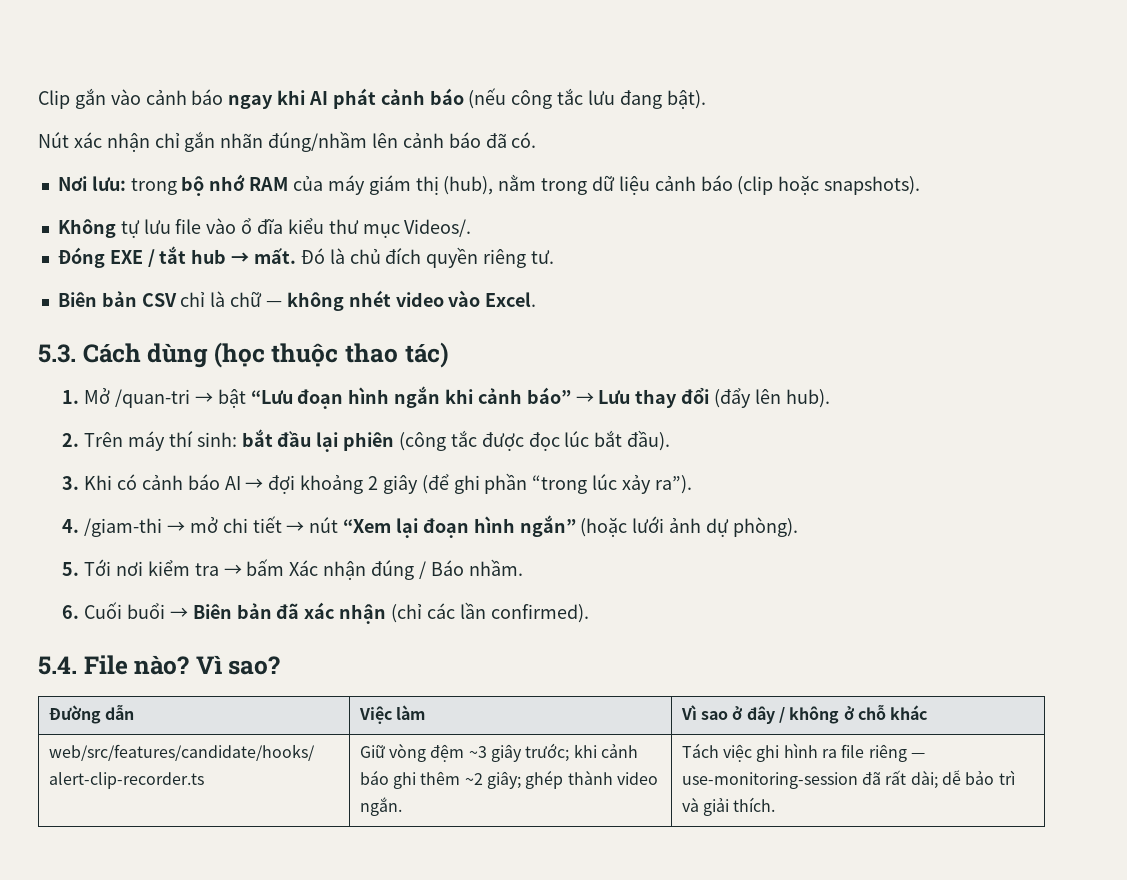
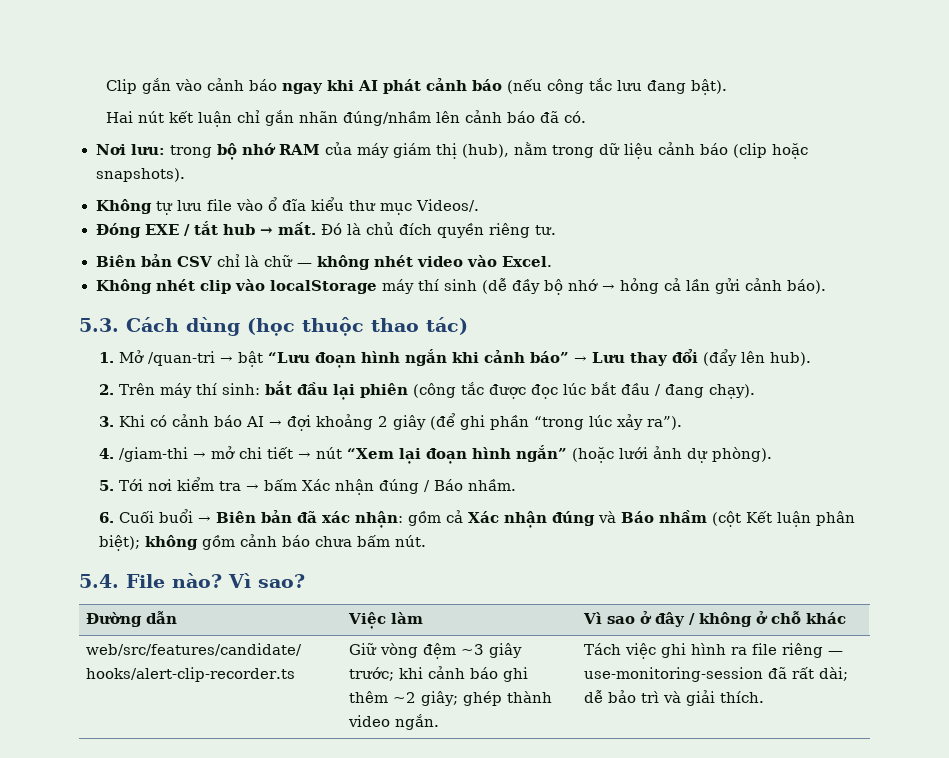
[38,132,150,152] Nút xác nhận -> [106,111,233,127] Hai nút kết luận
(537, 299) none -> [95,278,826,295] // Không nhét clip vào localStorage máy thí sinh (dễ đầy bộ nhớ → hỏng cả lần gửi cảnh báo).
[627,430,671,451] đầu). -> [620,383,755,399] đầu / đang chạy).
[339,602,589,624] nhận (chỉ các lần confirmed). -> [354,510,855,528] [98,534,426,551] nhận: gồm cả Xác nhận đúng và Báo nhầm (cột Kết luận phân biệt); không gồm cảnh báo chưa bấm nút.

